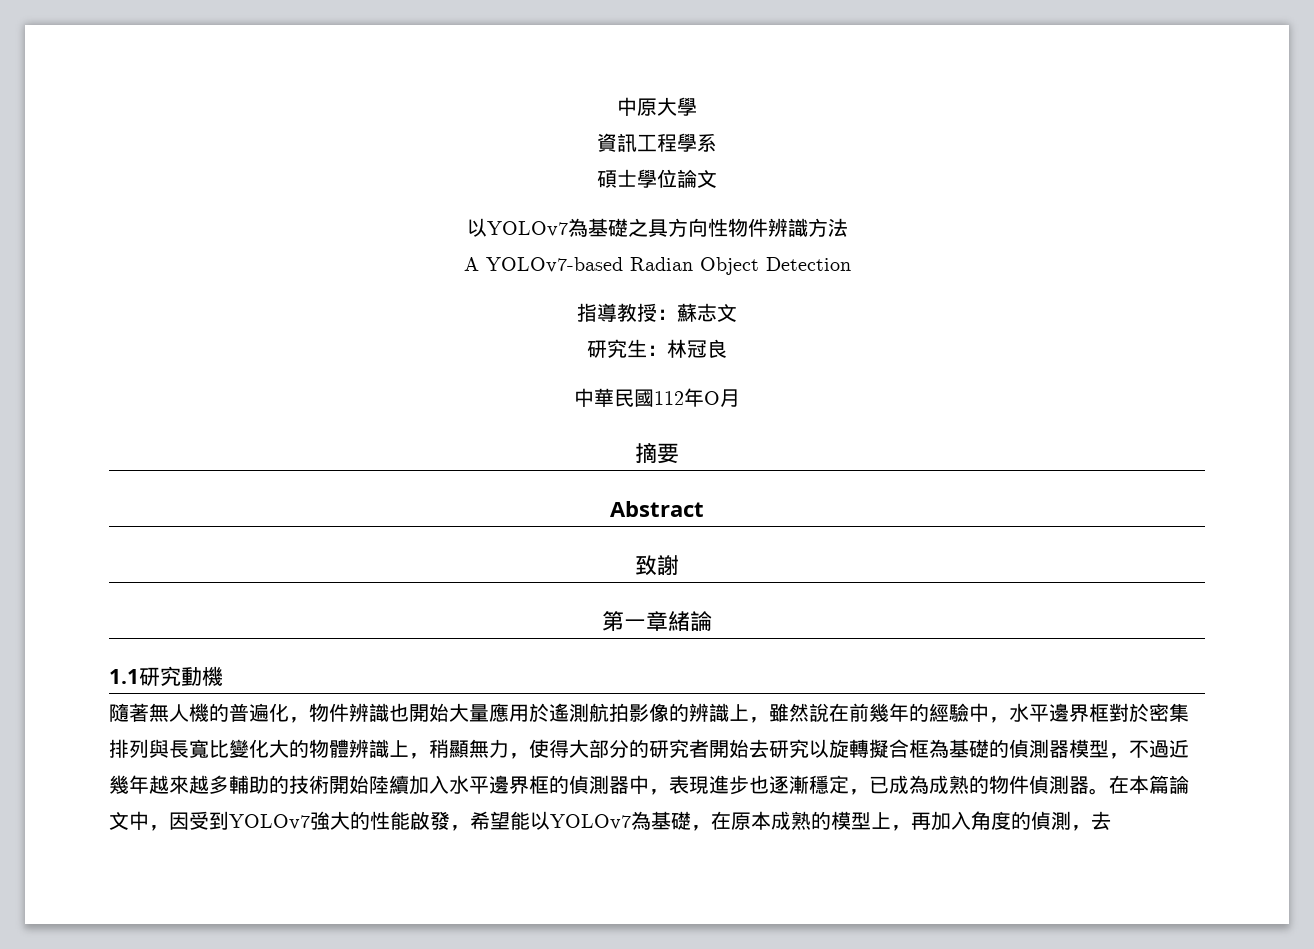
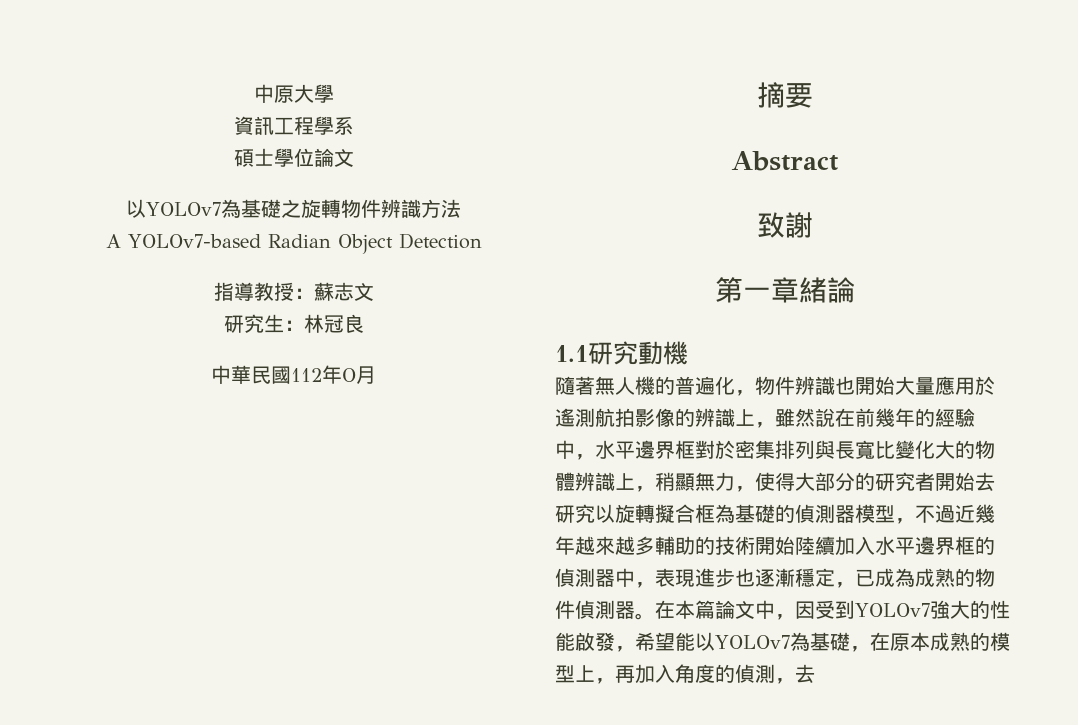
[647,218,728,237] 具方向性 -> [300,199,341,218] 旋轉

